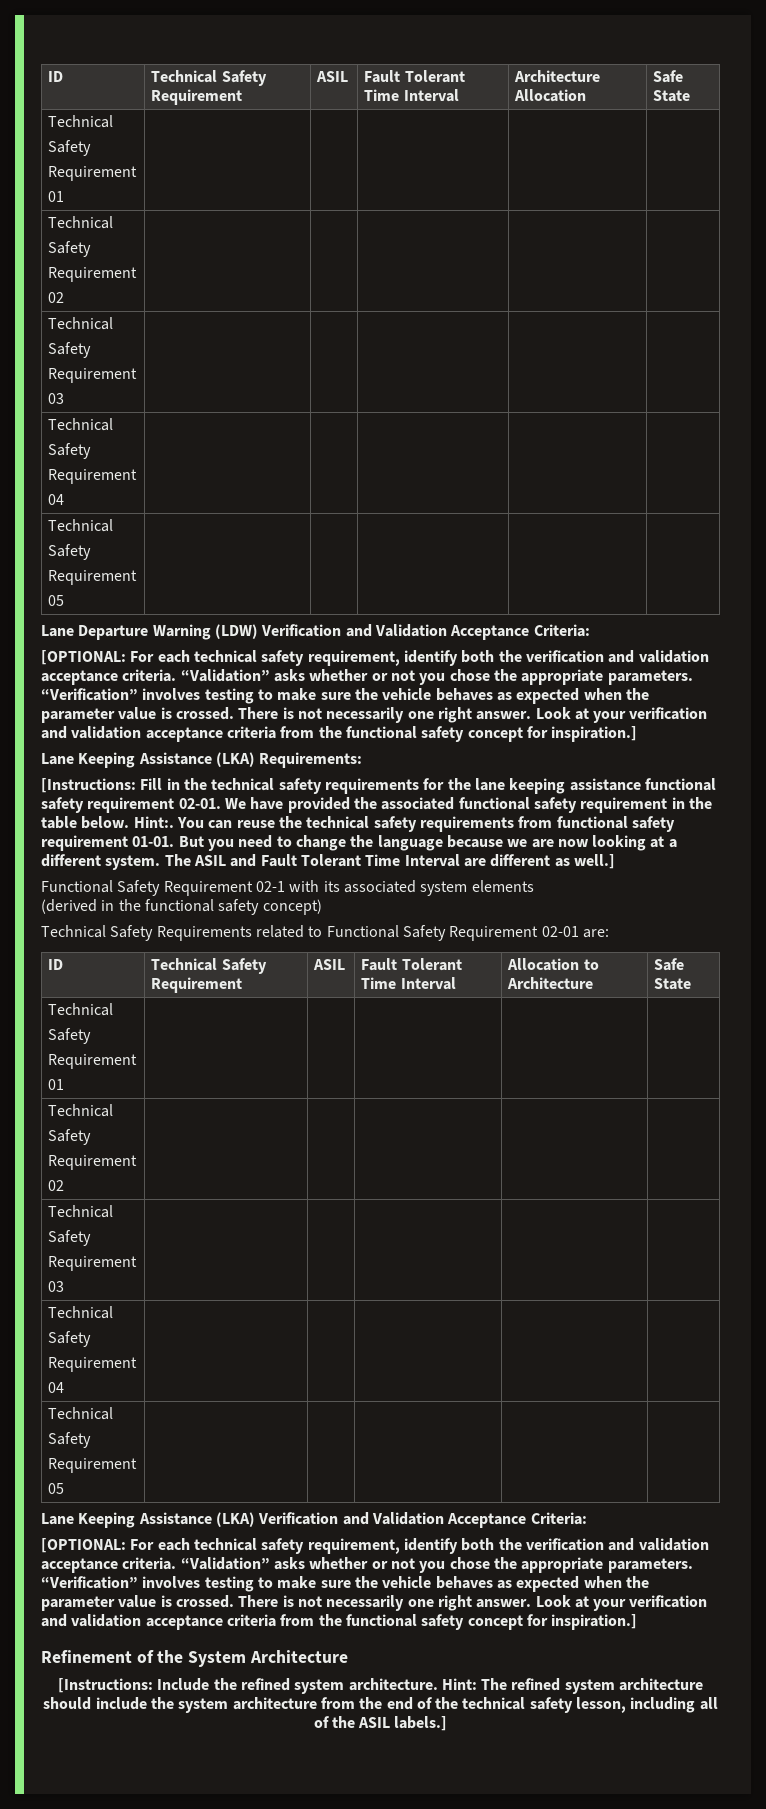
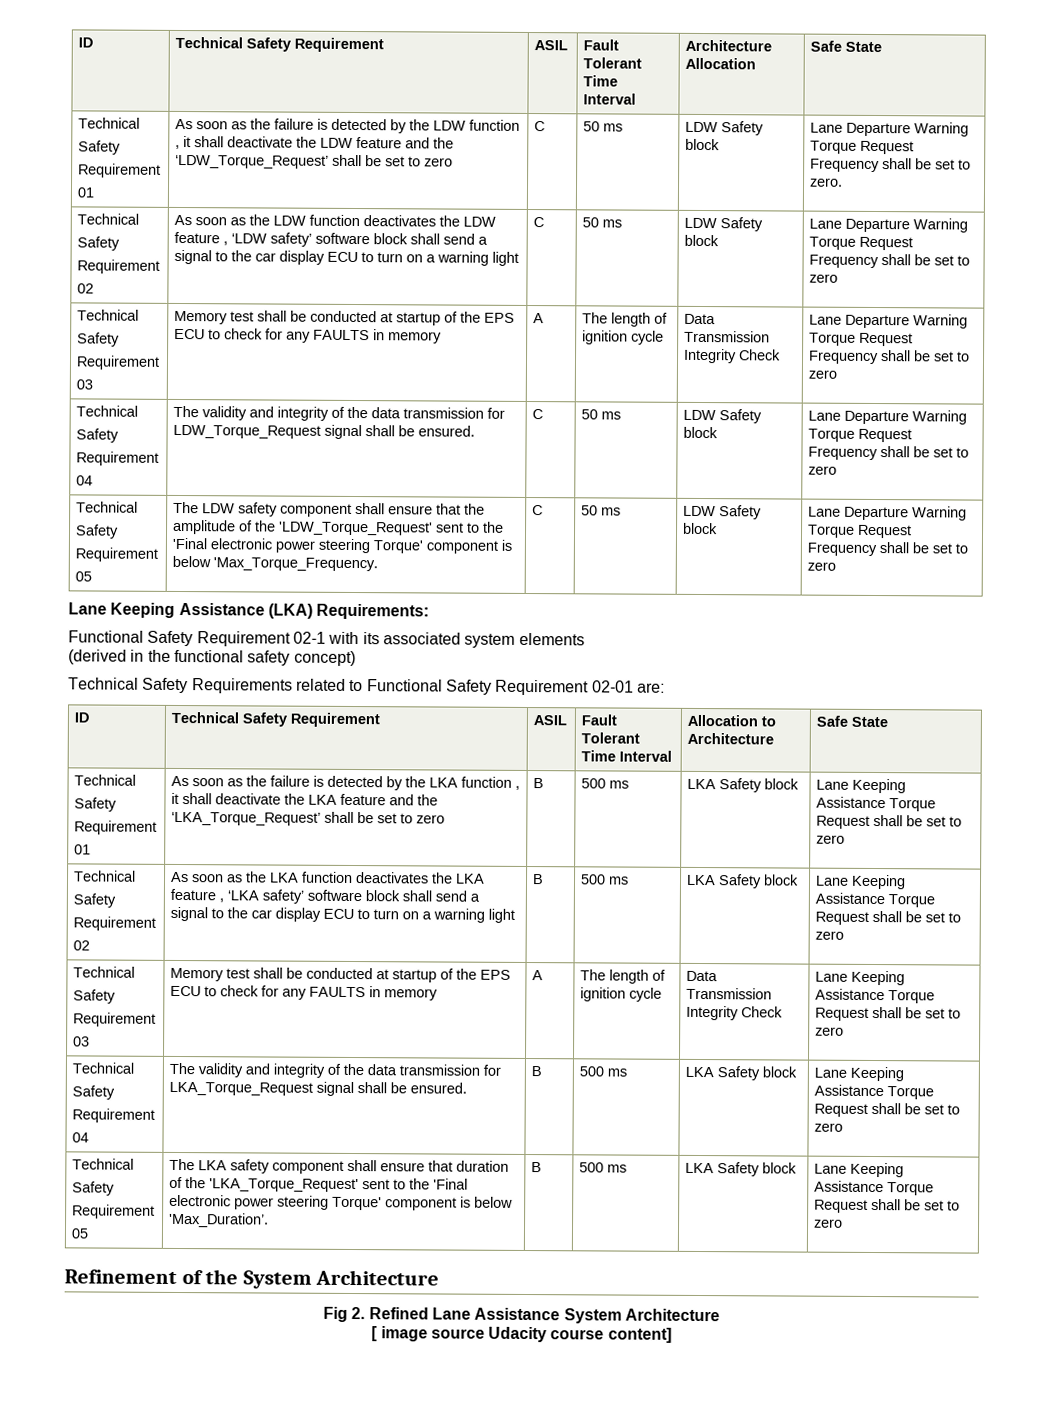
[48,216,114,229] [48,241,92,257] [48,267,138,282] [48,292,65,303] [48,317,114,330] [48,342,92,358] [48,368,138,383] [48,393,65,404] [48,418,114,431] [48,443,92,459] [48,469,138,484] [48,494,65,505] [48,519,114,532] [48,544,92,560] [48,570,138,585] [48,595,65,606] [41,624,590,640] [41,650,709,666] [41,669,693,685] [41,688,649,704] [41,707,708,723] [41,726,638,742] | | | | // Technical // Safety // Requirement // 02 | | | | | // Technical // Safety // Requirement // 03 | | | | | // Technical // Safety // Requirement // 04 | | | | | // Technical // Safety // Requirement // 05 | | | | | // Lane Departure Warning (LDW) Verification and Validation Acceptance Criteria: // [OPTIONAL: For each technical safety requirement, identify both the verification and validation acceptance criteria. “Validation” asks whether or not you chose the appropriate parameters. “Verification” involves testing to make sure the vehicle behaves as expected when the parameter value is crossed. There is not necessarily one right answer. Look at your verification and validation acceptance criteria from the functional safety concept for inspiration.] -> [175,118,521,134] [175,136,455,149] [175,154,454,169] [534,121,546,132] [583,121,624,132] [685,121,765,136] [685,138,721,151] [810,122,970,137] [810,140,915,155] [810,158,972,173] [810,177,844,187] [77,213,140,225] [77,236,121,251] [77,259,161,274] [77,283,95,294] [174,214,497,227] [174,231,489,247] [174,249,520,266] [533,217,545,228] [582,217,623,228] [684,217,764,232] [684,234,720,247] [809,218,969,233] [809,236,914,251] [809,254,971,269] [809,273,839,283] [77,309,140,321] [77,332,121,347] [76,355,161,370] [76,379,94,390] [174,310,516,326] [174,328,443,344] [533,313,545,324] [582,312,669,327] [582,330,665,345] [684,313,717,325] [684,330,771,343] [683,348,782,364] [809,314,969,329] [809,332,914,347] [808,350,971,365] [808,369,838,379] [76,405,139,417] [76,428,120,443] [76,451,160,466] [76,475,94,486] [173,405,506,421] [173,424,476,440] [532,409,544,420] [581,409,622,420] [683,409,763,424] [683,426,719,439] [808,410,968,425] [808,428,913,443] [808,446,970,461] [808,465,838,475] [76,501,139,513] [75,524,120,539] [75,547,159,562] [75,571,93,582] [173,501,486,517] [172,519,505,536] [172,537,513,554] [172,555,379,572] [532,505,544,516] [581,505,622,516] [683,505,763,520] [683,522,719,535] [808,506,968,521] [807,524,913,539] [807,542,969,557] [807,561,837,571] As soon as the failure is detected by the LDW function , it shall deactivate the LDW feature and the ‘LDW_Torque_Request’ shall be set to zero | C | 50 ms | LDW Safety block | Lane Departure Warning Torque Request Frequency shall be set to zero. // Technical // Safety // Requirement // 02 | As soon as the LDW function deactivates the LDW feature , ‘LDW safety’ software block shall send a signal to the car display ECU to turn on a warning light | C | 50 ms | LDW Safety block | Lane Departure Warning Torque Request Frequency shall be set to zero // Technical // Safety // Requirement // 03 | Memory test shall be conducted at startup of the EPS ECU to check for any FAULTS in memory | A | The length of ignition cycle | Data Transmission Integrity Check | Lane Departure Warning Torque Request Frequency shall be set to zero // Technical // Safety // Requirement // 04 | The validity and integrity of the data transmission for LDW_Torque_Request signal shall be ensured. | C | 50 ms | LDW Safety block | Lane Departure Warning Torque Request Frequency shall be set to zero // Technical // Safety // Requirement // 05 | The LDW safety component shall ensure that the amplitude of the 'LDW_Torque_Request' sent to the 'Final electronic power steering Torque' component is below 'Max_Torque_Frequency. | C | 50 ms | LDW Safety block | Lane Departure Warning Torque Request Frequency shall be set to zero
[41,778,716,794] [41,797,712,813] [41,816,675,832] [41,835,677,851] [41,854,615,870] // [Instructions: Fill in the technical safety requirements for the lane keeping assistance functional safety requirement 02-01. We have provided the associated functional safety requirement in the table below. Hint:. You can reuse the technical safety requirements from functional safety requirement 01-01. But you need to change the language because we are now looking at a different system. The ASIL and Fault Tolerant Time Interval are different as well.] -> (430, 611) none
[48,1104,114,1117] [48,1129,92,1145] [48,1155,138,1170] [48,1180,65,1191] [48,1205,114,1218] [48,1230,92,1246] [48,1256,138,1271] [48,1281,65,1292] [48,1306,114,1319] [48,1331,92,1347] [48,1357,138,1372] [48,1382,65,1393] [48,1407,114,1420] [48,1432,92,1448] [48,1458,138,1473] [48,1483,65,1494] [41,1512,587,1528] [41,1538,709,1554] [41,1557,693,1573] [41,1576,649,1592] [41,1595,708,1611] [41,1614,638,1630] | | | | // Technical // Safety // Requirement // 02 | | | | | // Technical // Safety // Requirement // 03 | | | | | // Technical // Safety // Requirement // 04 | | | | | // Technical // Safety // Requirement // 05 | | | | | // Lane Keeping Assistance (LKA) Verification and Validation Acceptance Criteria: // [OPTIONAL: For each technical safety requirement, identify both the verification and validation acceptance criteria. “Validation” asks whether or not you chose the appropriate parameters. “Verification” involves testing to make sure the vehicle behaves as expected when the parameter value is crossed. There is not necessarily one right answer. Look at your verification and validation acceptance criteria from the functional safety concept for inspiration.] -> [171,775,521,791] [171,792,439,806] [171,811,446,826] [533,778,545,789] [581,778,630,789] [687,778,800,793] [816,778,907,794] [816,796,937,812] [816,814,963,829] [816,834,846,844] [73,870,137,882] [73,893,117,908] [73,916,157,931] [73,940,91,951] [170,871,486,884] [170,888,481,904] [170,906,516,923] [532,874,545,885] [580,874,630,885] [686,874,800,889] [815,874,907,890] [815,892,936,908] [815,910,962,925] [815,930,845,940] [73,966,136,978] [73,989,117,1004] [73,1012,157,1027] [73,1036,91,1047] [170,967,512,983] [170,985,439,1001] [532,970,544,981] [580,969,667,984] [580,987,663,1002] [686,970,719,982] [686,987,773,1000] [686,1005,784,1021] [815,970,906,986] [815,988,936,1004] [815,1006,962,1021] [815,1026,845,1036] [72,1062,135,1074] [72,1085,116,1100] [72,1108,156,1123] [72,1132,90,1143] [169,1062,502,1078] [169,1081,468,1097] [531,1066,543,1077] [579,1066,628,1077] [685,1066,798,1081] [814,1066,905,1082] [814,1084,935,1100] [814,1102,961,1117] [814,1122,844,1132] [72,1158,135,1170] [72,1181,116,1196] [72,1204,156,1219] [71,1228,89,1239] [169,1158,510,1174] [169,1176,469,1193] [169,1194,514,1211] [169,1212,270,1228] [531,1162,543,1173] [579,1162,628,1173] [685,1162,798,1177] [814,1162,905,1178] [814,1180,935,1196] [814,1198,961,1213] [814,1218,844,1228] As soon as the failure is detected by the LKA function , it shall deactivate the LKA feature and the ‘LKA_Torque_Request’ shall be set to zero | B | 500 ms | LKA Safety block | Lane Keeping Assistance Torque Request shall be set to zero // Technical // Safety // Requirement // 02 | As soon as the LKA function deactivates the LKA feature , ‘LKA safety’ software block shall send a signal to the car display ECU to turn on a warning light | B | 500 ms | LKA Safety block | Lane Keeping Assistance Torque Request shall be set to zero // Technical // Safety // Requirement // 03 | Memory test shall be conducted at startup of the EPS ECU to check for any FAULTS in memory | A | The length of ignition cycle | Data Transmission Integrity Check | Lane Keeping Assistance Torque Request shall be set to zero // Technical // Safety // Requirement // 04 | The validity and integrity of the data transmission for LKA_Torque_Request signal shall be ensured. | B | 500 ms | LKA Safety block | Lane Keeping Assistance Torque Request shall be set to zero // Technical // Safety // Requirement // 05 | The LKA safety component shall ensure that duration of the 'LKA_Torque_Request' sent to the 'Final electronic power steering Torque' component is below 'Max_Duration’. | B | 500 ms | LKA Safety block | Lane Keeping Assistance Torque Request shall be set to zero
[57,1678,704,1694] [43,1697,718,1713] [313,1716,448,1731] [Instructions: Include the refined system architecture. Hint: The refined system architecture should include the system architecture from the end of the technical safety lesson, including all of the ASIL labels.] -> [323,1306,720,1324] [371,1326,672,1343] Fig 2. Refined Lane Assistance System Architecture // [ image source Udacity course content]

